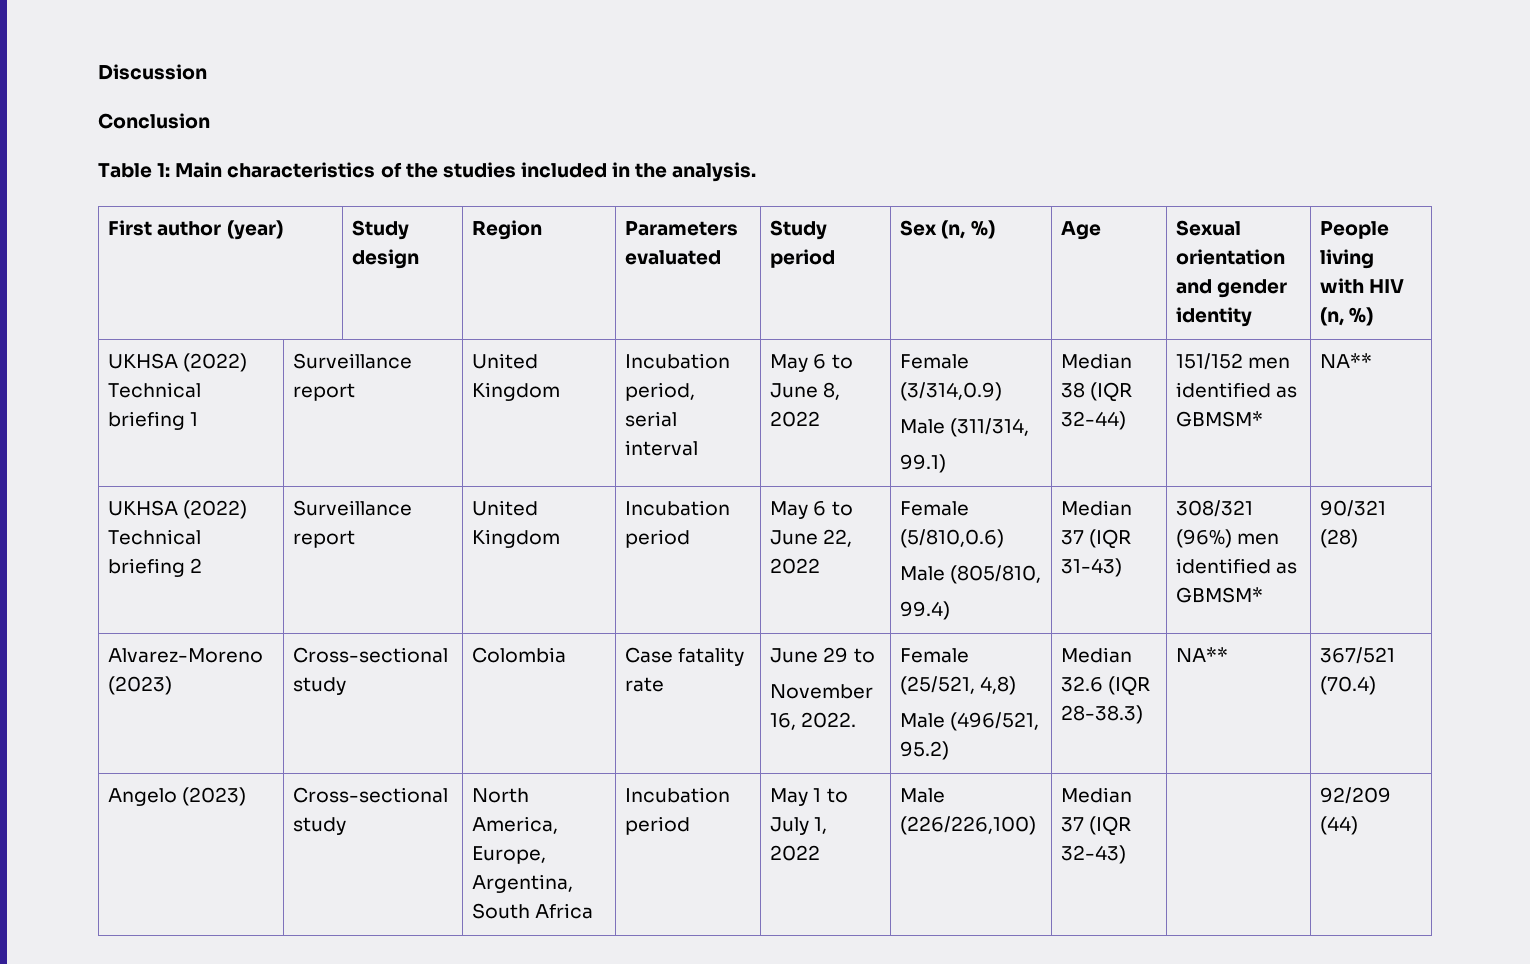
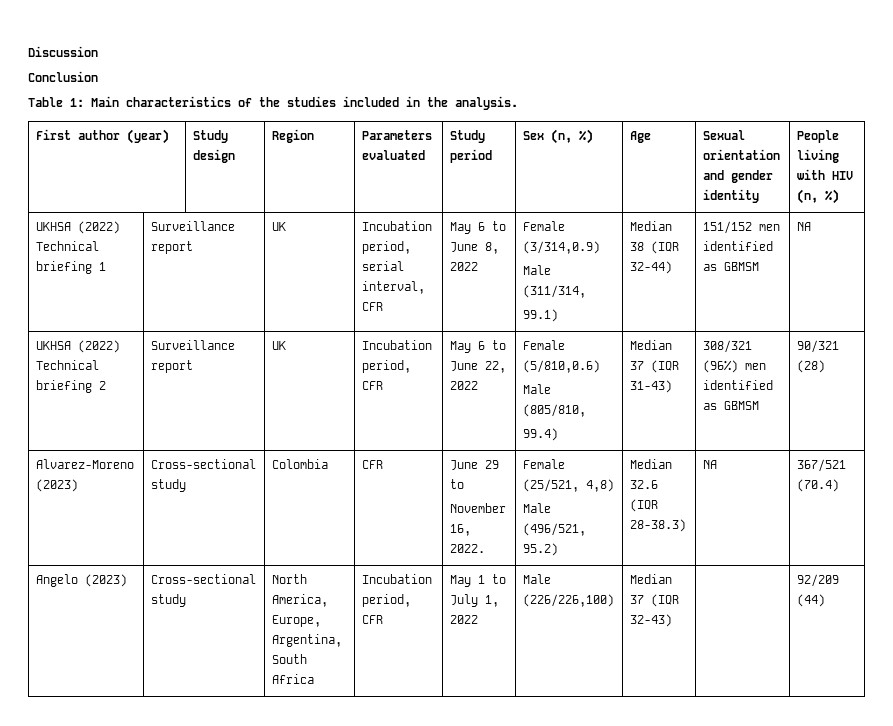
[472,353,539,369] [472,382,561,401] United Kingdom -> [271,222,286,231] UK
[625,440,699,456] interval -> [361,281,425,294] [361,302,383,311] interval, CFR
[1176,411,1264,427] [1320,353,1373,368] GBMSM* | NA** -> [723,262,759,271] [796,222,811,231] GBMSM | NA
[472,500,539,516] [472,529,561,548] [625,500,731,516] [625,529,691,548] United Kingdom | Incubation period -> [271,341,286,350] [361,340,432,350] [361,360,411,373] [361,381,383,390] UK | Incubation period, CFR
[1176,587,1264,603] GBMSM* -> [723,401,759,410] GBMSM
[625,647,745,666] [625,677,665,692] Case fatality rate -> [361,460,383,469] CFR
[1176,647,1229,662] NA** -> [702,460,717,469] NA
[625,816,691,835] period -> [361,594,411,607] [361,615,383,624] period, CFR

